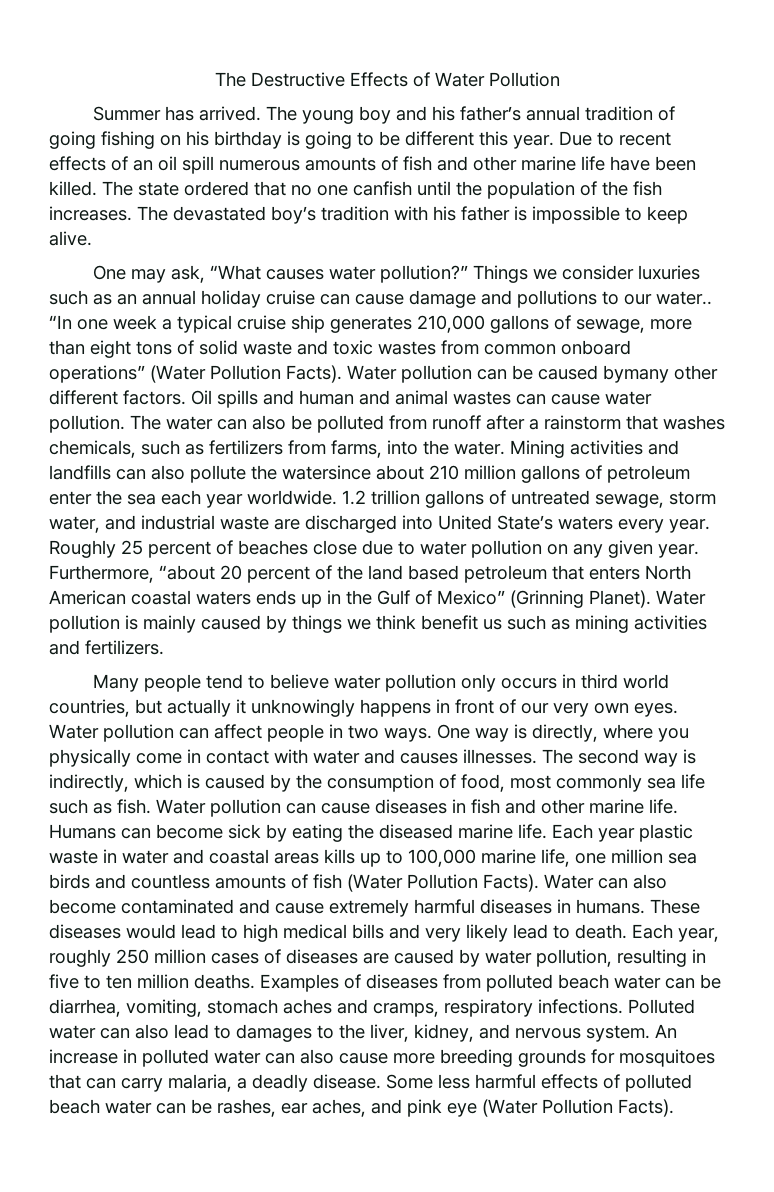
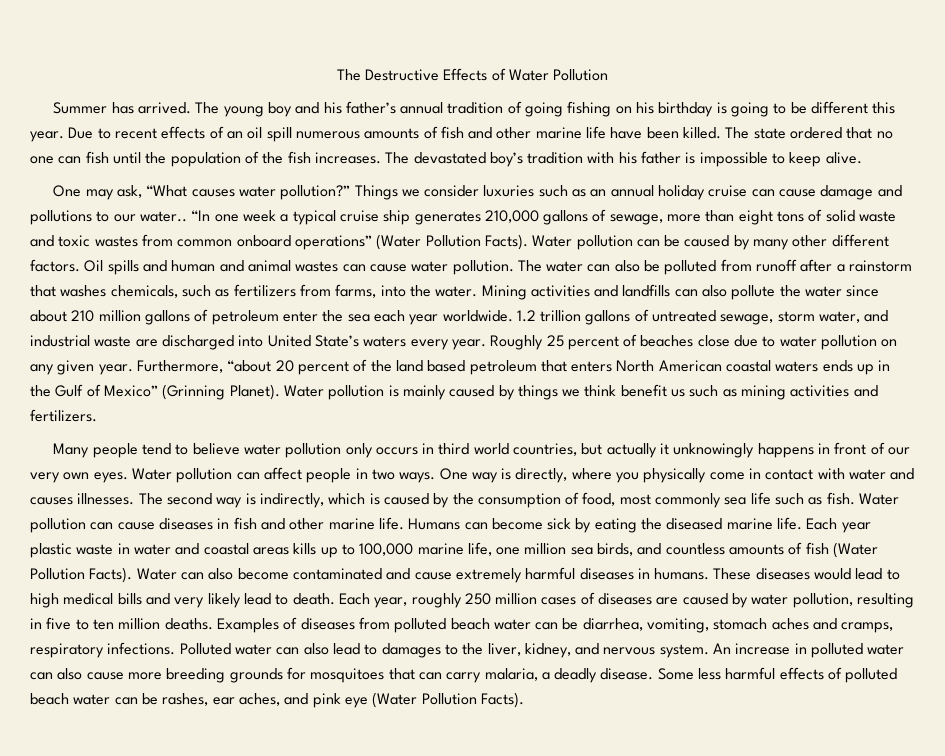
[353,181,412,196] canfish -> [58,151,109,164] can fish
[603,365,669,383] bymany -> [733,235,790,250] by many
[282,465,371,480] watersince -> [805,285,880,297] water since
[49,874,90,889] birds -> [597,543,634,556] birds,

